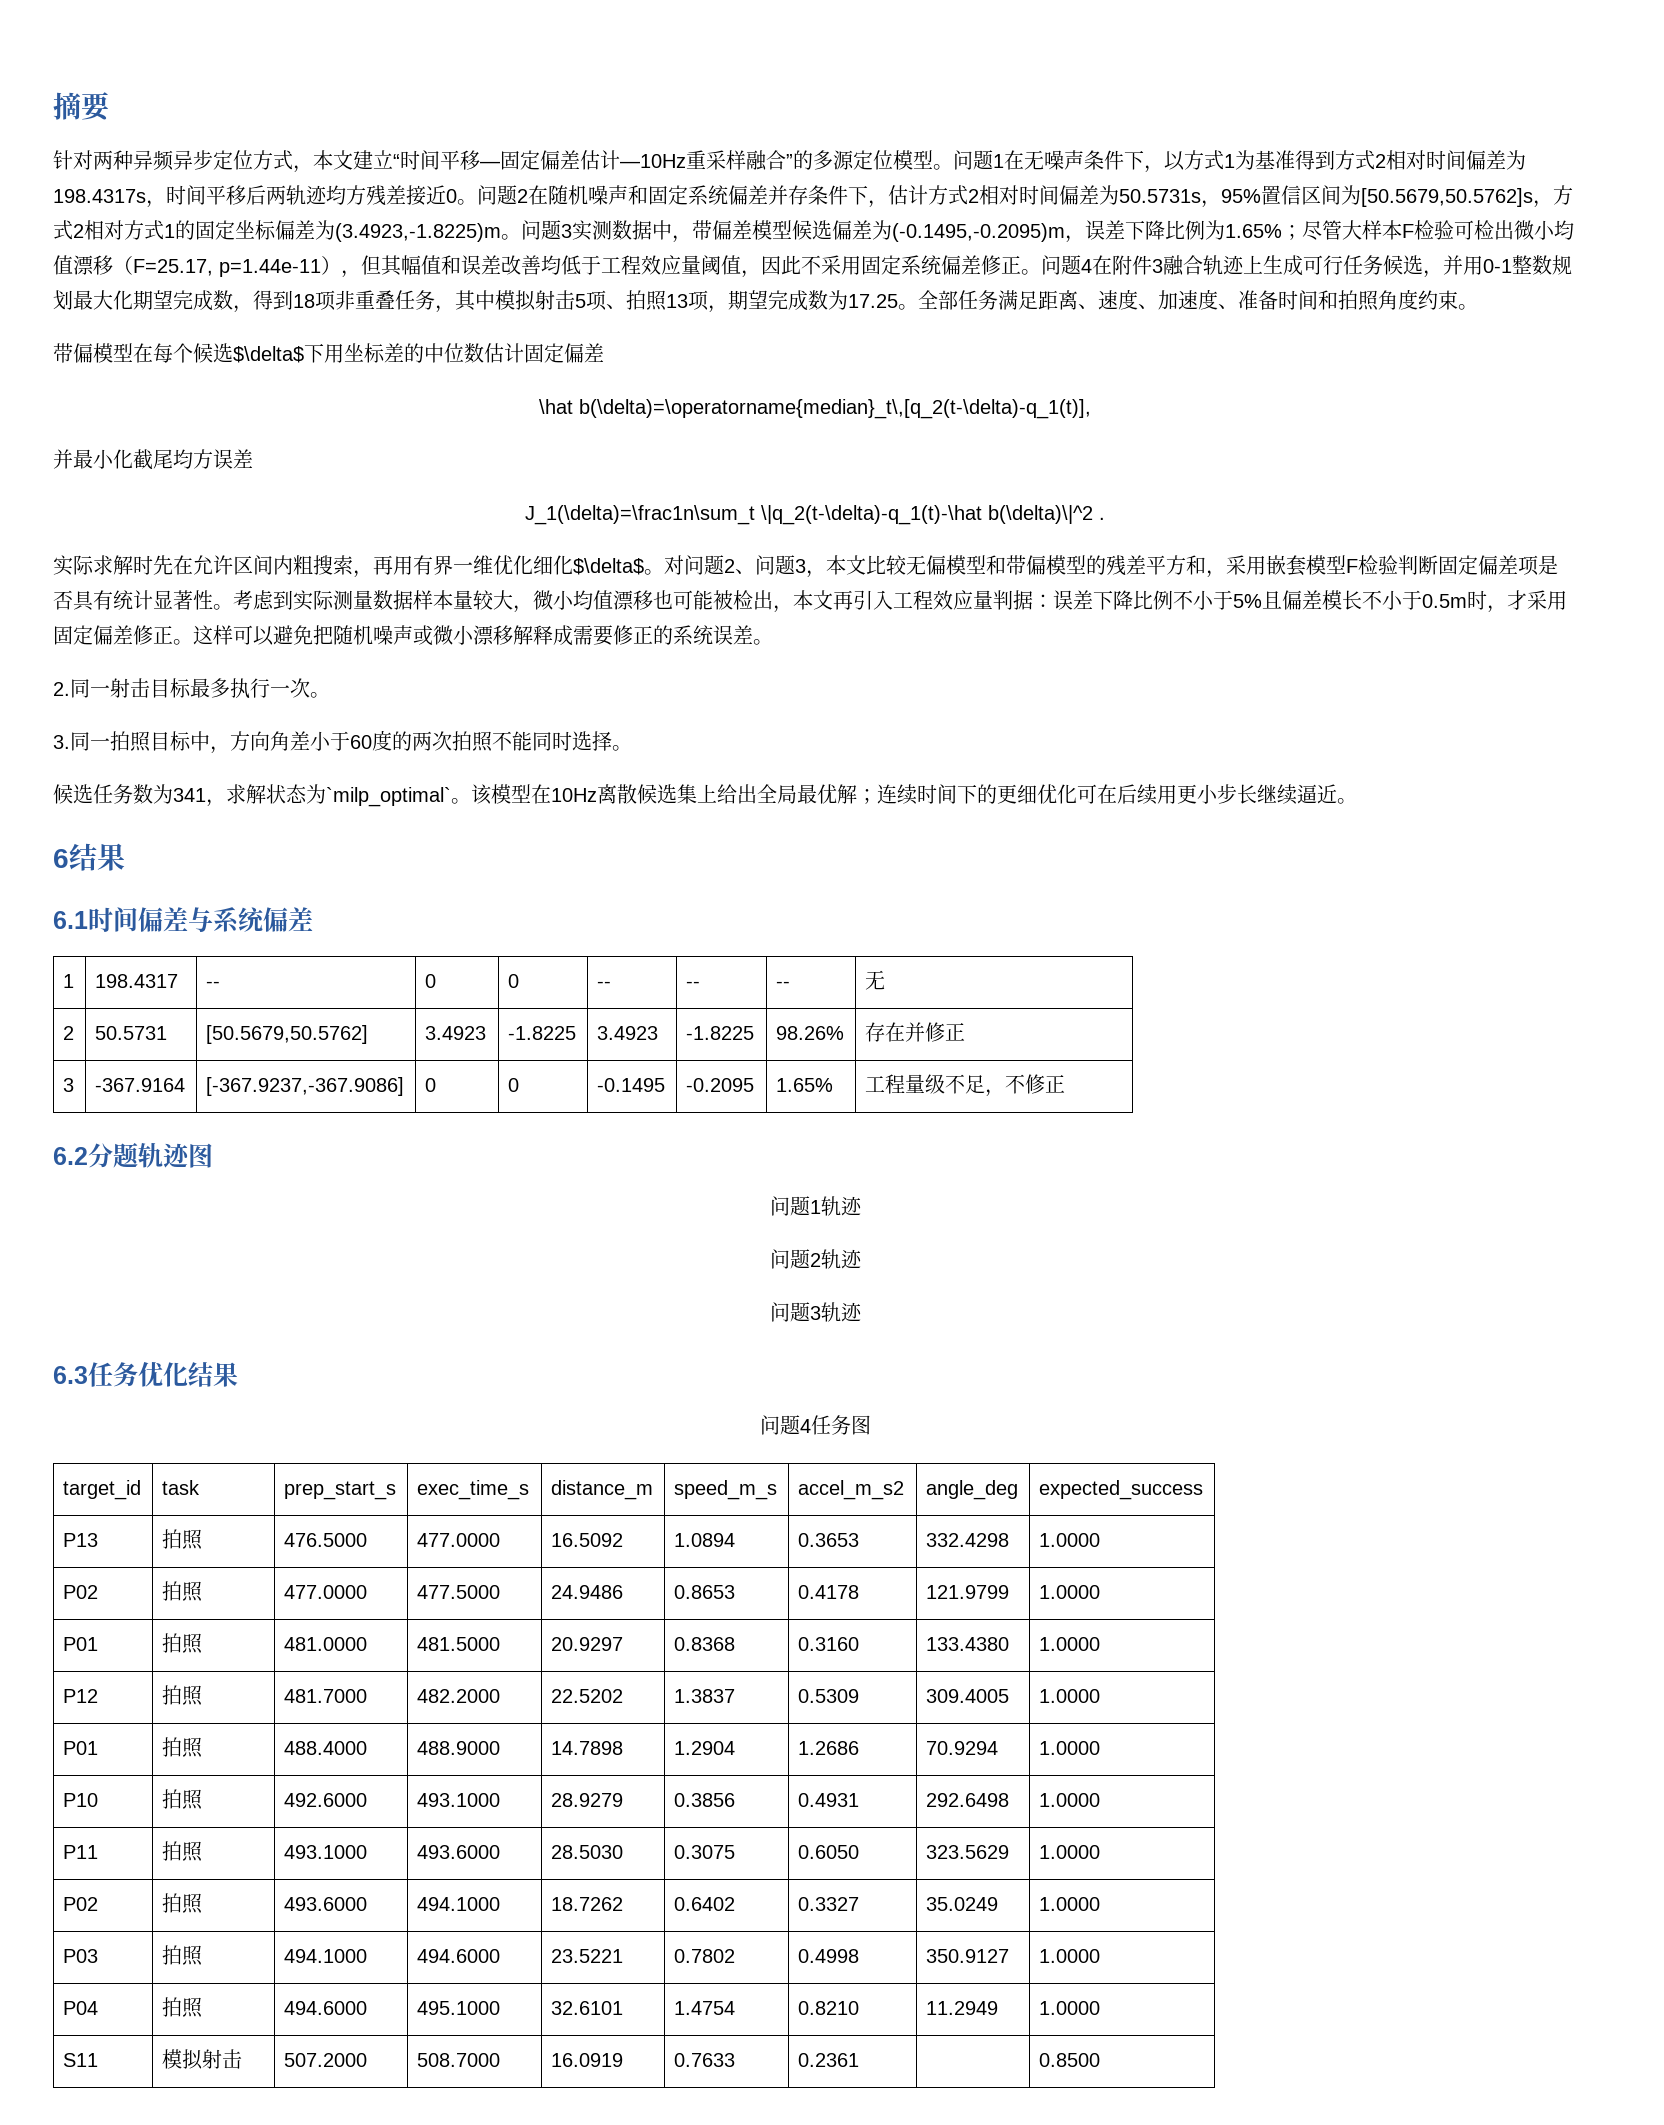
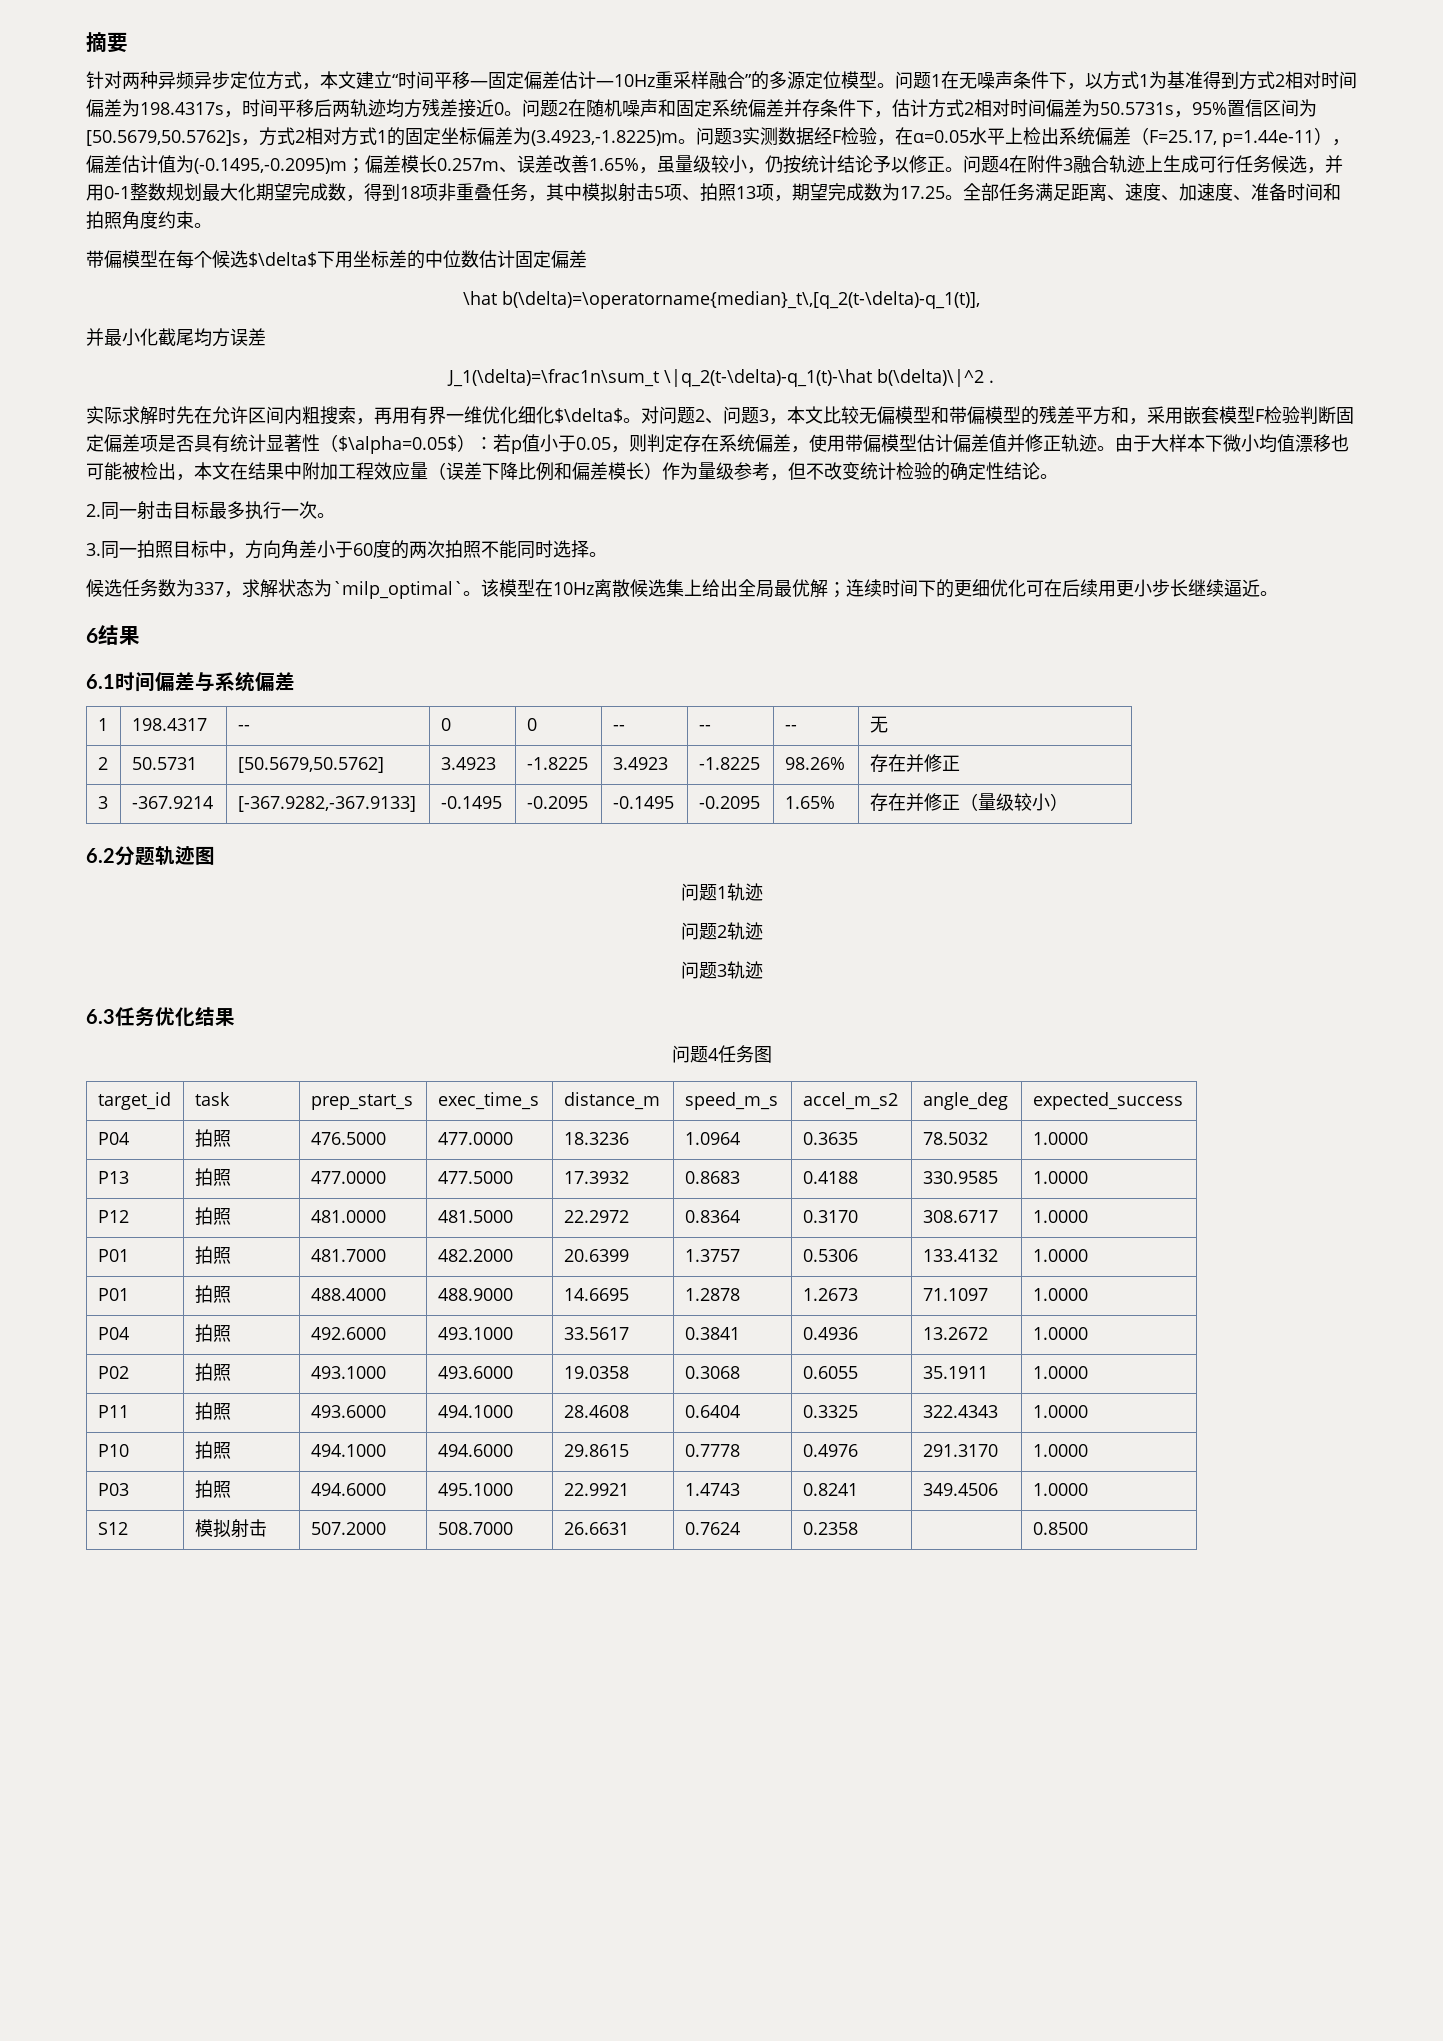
[652,220,1574,243] [53,255,981,278] 中，带偏差模型候选偏差为(-0.1495,-0.2095)m，误差下降比例为1.65%；尽管大样本F检验可检出微小均值漂移（F=25.17, p=1.44e-11），但其幅值和误差改善均低于工程效应量阈值，因此不采用固定系统偏差 -> [814,127,1350,147] [86,155,909,174] 经F检验，在α=0.05水平上检出系统偏差（F=25.17, p=1.44e-11），偏差估计值为(-0.1495,-0.2095)m；偏差模长0.257m、误差改善1.65%，虽量级较小，仍按统计结论予以
[213,590,533,613] 。考虑到实际测量数据样本量较大， -> [320,434,1223,454] （$\alpha=0.05$）：若p值小于0.05，则判定存在系统偏差，使用带偏模型估计偏差值并修正轨迹。由于大样本下
[833,590,1567,613] [53,625,753,646] 再引入工程效应量判据：误差下降比例不小于5%且偏差模长不小于0.5m时，才采用固定偏差修正。这样可以避免把随机噪声或微小漂移解释成需要修正的系统误差 -> [230,462,1040,481] 在结果中附加工程效应量（误差下降比例和偏差模长）作为量级参考，但不改变统计检验的确定性结论
[173,788,206,802] 341 -> [194,582,224,595] 337
[95,1078,186,1092] [206,1077,405,1096] [425,1078,437,1092] [508,1078,520,1092] -367.9164 | [-367.9237,-367.9086] | 0 | 0 -> [131,796,213,809] [237,796,416,812] [440,796,502,809] [526,796,588,809] -367.9214 | [-367.9282,-367.9133] | -0.1495 | -0.2095
[865,1074,1066,1097] 工程量级不足，不修正 -> [869,793,1068,811] 存在并修正（量级较小）
[63,1533,99,1547] P13 -> [97,1132,129,1145] P04
[551,1533,624,1547] [674,1533,736,1547] [798,1533,860,1547] [926,1533,1010,1547] [1039,1533,1101,1547] [63,1585,99,1599] 16.5092 | 1.0894 | 0.3653 | 332.4298 | 1.0000 // P02 -> [563,1132,629,1145] [684,1132,740,1145] [802,1132,858,1145] [922,1132,988,1145] [1032,1132,1088,1145] [97,1171,129,1184] 18.3236 | 1.0964 | 0.3635 | 78.5032 | 1.0000 // P13
[551,1585,624,1599] [674,1585,736,1599] [798,1585,860,1599] [926,1585,1010,1599] [1039,1585,1101,1599] [63,1637,99,1651] [162,1633,204,1654] [284,1637,368,1651] [417,1637,501,1651] [551,1637,624,1651] [674,1637,736,1651] [798,1637,860,1651] [926,1637,1010,1651] [1039,1637,1101,1651] [63,1689,99,1703] [162,1685,204,1706] [284,1689,368,1703] [417,1689,501,1703] [551,1689,624,1703] [674,1689,736,1703] [798,1689,860,1703] [926,1689,1010,1703] 24.9486 | 0.8653 | 0.4178 | 121.9799 | 1.0000 // P01 | 拍照 | 481.0000 | 481.5000 | 20.9297 | 0.8368 | 0.3160 | 133.4380 | 1.0000 // P12 | 拍照 | 481.7000 | 482.2000 | 22.5202 | 1.3837 | 0.5309 | 309.4005 -> [563,1171,629,1184] [684,1171,740,1184] [802,1171,858,1184] [922,1171,998,1184] [1032,1171,1088,1184] [97,1210,129,1223] [194,1207,231,1226] [310,1210,386,1223] [437,1210,513,1223] [563,1210,629,1223] [684,1210,740,1223] [802,1210,858,1223] [922,1210,998,1223] [1032,1210,1088,1223] [97,1249,129,1262] [194,1246,231,1265] [310,1249,386,1262] [437,1249,513,1262] [563,1249,629,1262] [684,1249,740,1262] [802,1249,858,1262] [922,1249,998,1262] 17.3932 | 0.8683 | 0.4188 | 330.9585 | 1.0000 // P12 | 拍照 | 481.0000 | 481.5000 | 22.2972 | 0.8364 | 0.3170 | 308.6717 | 1.0000 // P01 | 拍照 | 481.7000 | 482.2000 | 20.6399 | 1.3757 | 0.5306 | 133.4132
[551,1741,624,1755] [674,1741,736,1755] [798,1741,860,1755] [926,1741,999,1755] [1039,1741,1101,1755] [63,1793,99,1807] [162,1789,204,1810] [284,1793,368,1807] [417,1793,501,1807] [551,1793,624,1807] [674,1793,736,1807] [798,1793,860,1807] [926,1793,1010,1807] [1039,1793,1101,1807] [63,1845,99,1859] [162,1841,204,1862] [284,1845,368,1859] [417,1845,501,1859] [551,1845,624,1859] [674,1845,736,1859] [798,1845,860,1859] [926,1845,1010,1859] [1039,1845,1101,1859] [63,1897,99,1911] [162,1893,204,1914] [284,1897,368,1911] [417,1897,501,1911] [551,1897,624,1911] [674,1897,736,1911] [798,1897,860,1911] [926,1897,999,1911] [1039,1897,1101,1911] [63,1949,99,1963] [162,1945,204,1966] [284,1949,368,1963] [417,1949,501,1963] [551,1949,624,1963] [674,1949,736,1963] [798,1949,860,1963] [926,1949,1010,1963] [1039,1949,1101,1963] [63,2001,99,2015] [162,1997,204,2018] [284,2001,368,2015] [417,2001,501,2015] [551,2001,624,2015] [674,2001,736,2015] [798,2001,860,2015] [926,2001,999,2015] [1039,2001,1101,2015] [63,2053,99,2067] 14.7898 | 1.2904 | 1.2686 | 70.9294 | 1.0000 // P10 | 拍照 | 492.6000 | 493.1000 | 28.9279 | 0.3856 | 0.4931 | 292.6498 | 1.0000 // P11 | 拍照 | 493.1000 | 493.6000 | 28.5030 | 0.3075 | 0.6050 | 323.5629 | 1.0000 // P02 | 拍照 | 493.6000 | 494.1000 | 18.7262 | 0.6402 | 0.3327 | 35.0249 | 1.0000 // P03 | 拍照 | 494.1000 | 494.6000 | 23.5221 | 0.7802 | 0.4998 | 350.9127 | 1.0000 // P04 | 拍照 | 494.6000 | 495.1000 | 32.6101 | 1.4754 | 0.8210 | 11.2949 | 1.0000 // S11 -> [563,1288,629,1301] [684,1288,740,1301] [802,1288,858,1301] [922,1288,988,1301] [1032,1288,1088,1301] [97,1327,129,1340] [194,1324,231,1343] [310,1327,386,1340] [437,1327,513,1340] [563,1327,629,1340] [684,1327,740,1340] [802,1327,858,1340] [922,1327,988,1340] [1032,1327,1088,1340] [97,1366,129,1379] [194,1363,231,1382] [310,1366,386,1379] [437,1366,513,1379] [563,1366,629,1379] [684,1366,740,1379] [802,1366,858,1379] [922,1366,988,1379] [1032,1366,1088,1379] [97,1405,129,1418] [194,1402,231,1421] [310,1405,386,1418] [437,1405,513,1418] [563,1405,629,1418] [684,1405,740,1418] [802,1405,858,1418] [922,1405,998,1418] [1032,1405,1088,1418] [97,1444,129,1457] [194,1441,231,1460] [310,1444,386,1457] [437,1444,513,1457] [563,1444,629,1457] [684,1444,740,1457] [802,1444,858,1457] [922,1444,998,1457] [1032,1444,1088,1457] [97,1483,129,1496] [194,1480,231,1499] [310,1483,386,1496] [437,1483,513,1496] [563,1483,629,1496] [684,1483,740,1496] [802,1483,858,1496] [922,1483,998,1496] [1032,1483,1088,1496] [97,1522,128,1535] 14.6695 | 1.2878 | 1.2673 | 71.1097 | 1.0000 // P04 | 拍照 | 492.6000 | 493.1000 | 33.5617 | 0.3841 | 0.4936 | 13.2672 | 1.0000 // P02 | 拍照 | 493.1000 | 493.6000 | 19.0358 | 0.3068 | 0.6055 | 35.1911 | 1.0000 // P11 | 拍照 | 493.6000 | 494.1000 | 28.4608 | 0.6404 | 0.3325 | 322.4343 | 1.0000 // P10 | 拍照 | 494.1000 | 494.6000 | 29.8615 | 0.7778 | 0.4976 | 291.3170 | 1.0000 // P03 | 拍照 | 494.6000 | 495.1000 | 22.9921 | 1.4743 | 0.8241 | 349.4506 | 1.0000 // S12
[551,2053,624,2067] [674,2053,736,2067] [798,2053,860,2067] 16.0919 | 0.7633 | 0.2361 -> [563,1522,629,1535] [684,1522,740,1535] [802,1522,858,1535] 26.6631 | 0.7624 | 0.2358

